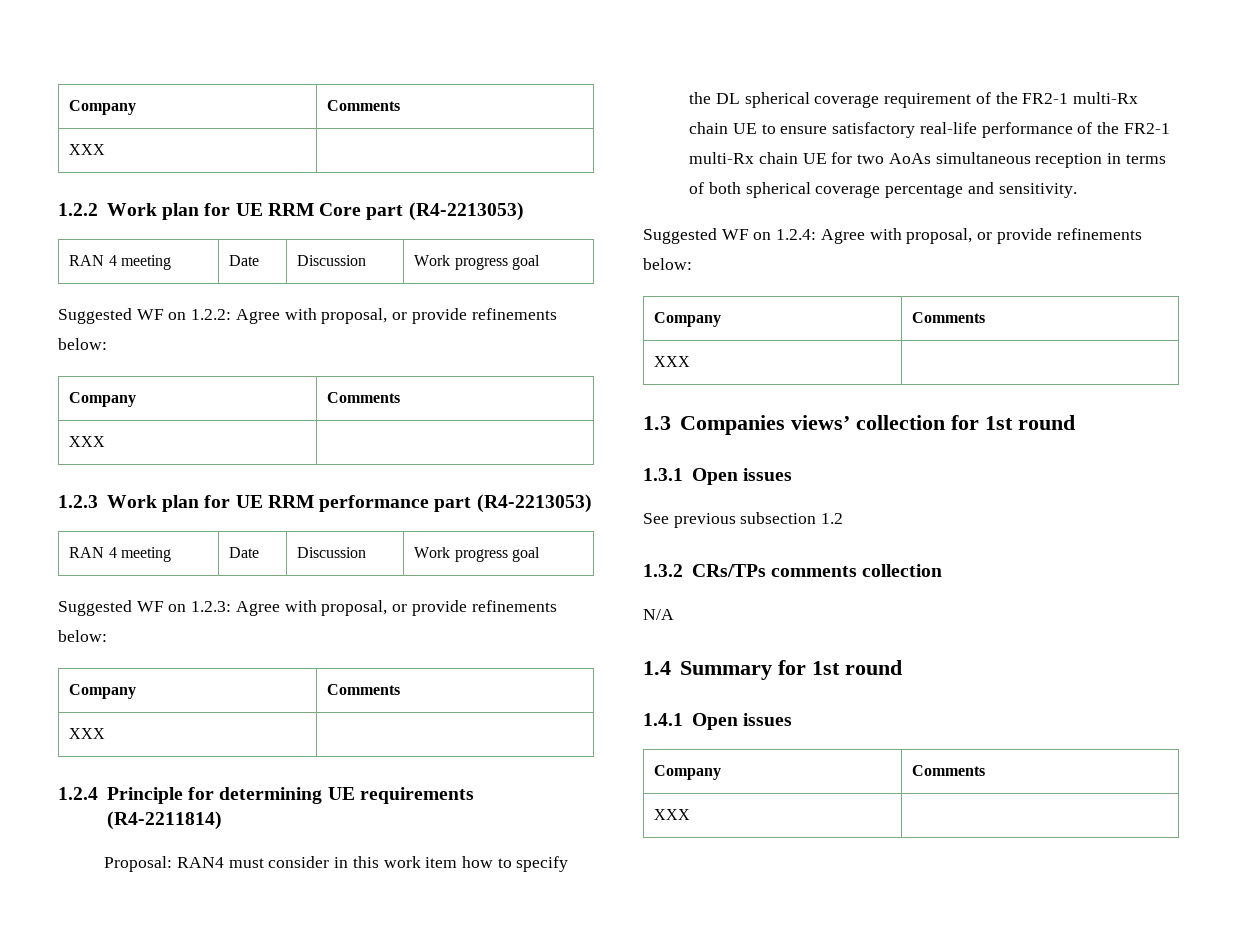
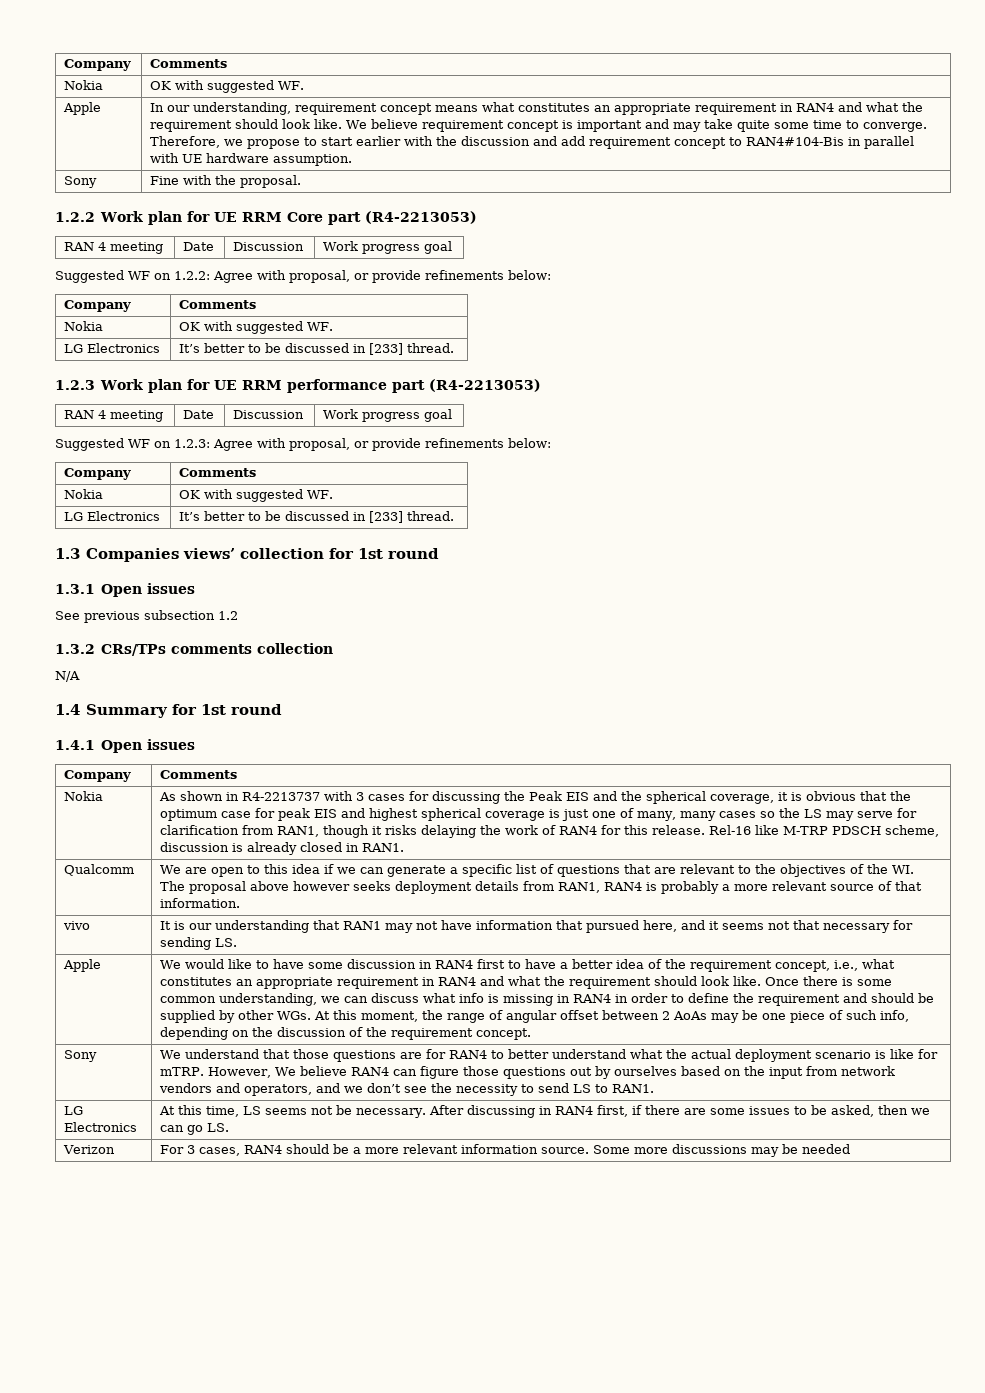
[69,100,137,115] [327,100,401,111] [69,144,106,155] Company | Comments // XXX | -> [64,59,132,71] [150,59,228,68] [64,80,104,90] [150,80,305,93] [63,102,102,115] [150,102,924,115] [150,119,928,132] [150,136,915,149] [150,153,353,166] [64,176,98,188] [150,175,302,188] Company | Comments // Nokia | OK with suggested WF. // Apple | In our understanding, requirement concept means what constitutes an appropriate requirement in RAN4 and what the requirement should look like. We believe requirement concept is important and may take quite some time to converge. Therefore, we propose to start earlier with the discussion and add requirement concept to RAN4#104-Bis in parallel with UE hardware assumption. // Sony | Fine with the proposal.
[69,436,106,447] XXX | -> [64,321,104,331] [179,321,334,334] [64,343,161,353] [179,343,455,355] Nokia | OK with suggested WF. // LG Electronics | It’s better to be discussed in [233] thread.
[69,728,106,739] [58,787,474,804] [106,811,222,830] [104,856,569,872] [689,92,1138,108] [689,122,1170,138] [689,152,1166,168] [689,182,1077,198] [643,228,1142,244] [643,258,692,270] [654,312,722,327] [912,312,986,323] [654,356,691,367] XXX | // 1.2.4 Principle for determining UE requirements (R4-2211814) // Proposal: RAN4 must consider in this work item how to specify the DL spherical coverage requirement of the FR2-1 multi-Rx chain UE to ensure satisfactory real-life performance of the FR2-1 multi-Rx chain UE for two AoAs simultaneous reception in terms of both spherical coverage percentage and sensitivity. // Suggested WF on 1.2.4: Agree with proposal, or provide refinements below: // Company | Comments // XXX | -> [64,489,104,499] [179,489,334,502] [64,511,161,521] [179,511,455,523] Nokia | OK with suggested WF. // LG Electronics | It’s better to be discussed in [233] thread.
[654,809,691,820] XXX | -> [64,791,104,801] [159,791,912,804] [160,808,918,821] [160,825,940,838] [160,842,405,855] [64,864,135,876] [160,864,915,877] [160,881,923,894] [160,898,241,908] [63,921,91,930] [160,920,914,933] [160,937,238,950] [63,959,102,972] [160,959,896,972] [160,976,893,989] [160,993,935,1006] [160,1010,910,1023] [160,1027,532,1040] [64,1050,98,1062] [160,1049,939,1062] [160,1066,896,1079] [159,1083,655,1096] [64,1106,84,1115] [64,1122,138,1132] [159,1105,931,1118] [160,1123,230,1135] [63,1145,116,1154] [160,1144,851,1157] Nokia | As shown in R4-2213737 with 3 cases for discussing the Peak EIS and the spherical coverage, it is obvious that the optimum case for peak EIS and highest spherical coverage is just one of many, many cases so the LS may serve for clarification from RAN1, though it risks delaying the work of RAN4 for this release. Rel-16 like M-TRP PDSCH scheme, discussion is already closed in RAN1. // Qualcomm | We are open to this idea if we can generate a specific list of questions that are relevant to the objectives of the WI. The proposal above however seeks deployment details from RAN1, RAN4 is probably a more relevant source of that information. // vivo | It is our understanding that RAN1 may not have information that pursued here, and it seems not that necessary for sending LS. // Apple | We would like to have some discussion in RAN4 first to have a better idea of the requirement concept, i.e., what constitutes an appropriate requirement in RAN4 and what the requirement should look like. Once there is some common understanding, we can discuss what info is missing in RAN4 in order to define the requirement and should be supplied by other WGs. At this moment, the range of angular offset between 2 AoAs may be one piece of such info, depending on the discussion of the requirement concept. // Sony | We understand that those questions are for RAN4 to better understand what the actual deployment scenario is like for mTRP. However, We believe RAN4 can figure those questions out by ourselves based on the input from network vendors and operators, and we don’t see the necessity to send LS to RAN1. // LG Electronics | At this time, LS seems not be necessary. After discussing in RAN4 first, if there are some issues to be asked, then we can go LS. // Verizon | For 3 cases, RAN4 should be a more relevant information source. Some more discussions may be needed

